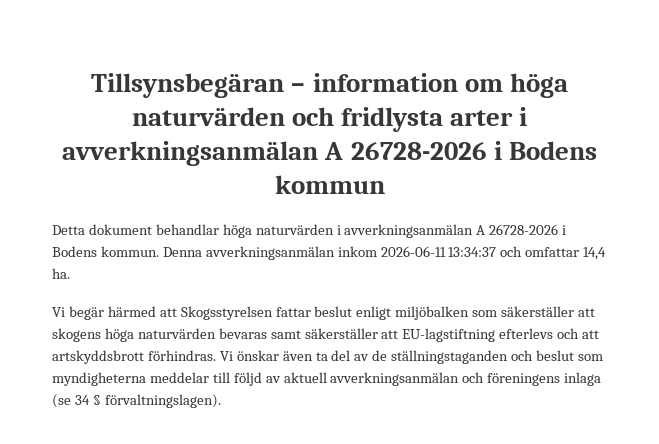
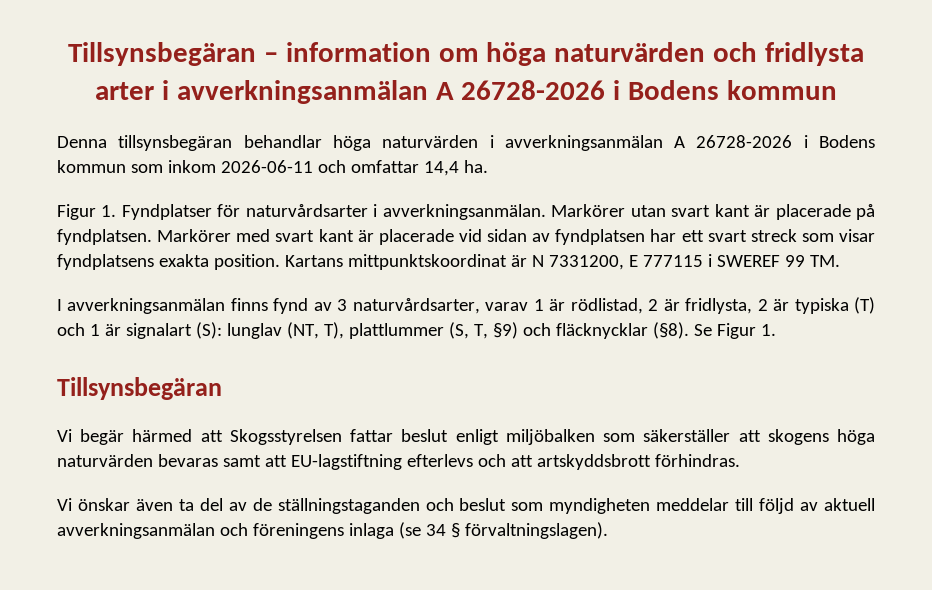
[52,224,152,235] Detta dokument -> [57,135,233,151] Denna tillsynsbegäran
[100,246,335,260] kommun. Denna avverkningsanmälan -> [57,160,163,173] kommun som
[448,247,497,257] 13:34:37 -> (313, 166) none
(70, 273) none -> [57,204,875,220] [57,229,875,245] [57,254,840,270] [57,297,876,314] [57,322,776,339] [57,377,222,400] // Figur 1. Fyndplatser för naturvårdsarter i avverkningsanmälan. Markörer utan svart kant är placerade på fyndplatsen. Markörer med svart kant är placerade vid sidan av fyndplatsen har ett svart streck som visar fyndplatsens exakta position. Kartans mittpunktskoordinat är N 7331200, E 777115 i SWEREF 99 TM. // I avverkningsanmälan finns fynd av 3 naturvårdsarter, varav 1 är rödlistad, 2 är fridlysta, 2 är typiska (T) och 1 är signalart (S): lunglav (NT, T), plattlummer (S, T, §9) och fläcknycklar (§8). Se Figur 1. // Tillsynsbegäran
[304,328,378,339] säkerställer -> (261, 461) none
(216, 355) none -> (740, 460) //
[52,372,146,386] myndigheterna -> [549,498,651,514] myndigheten

